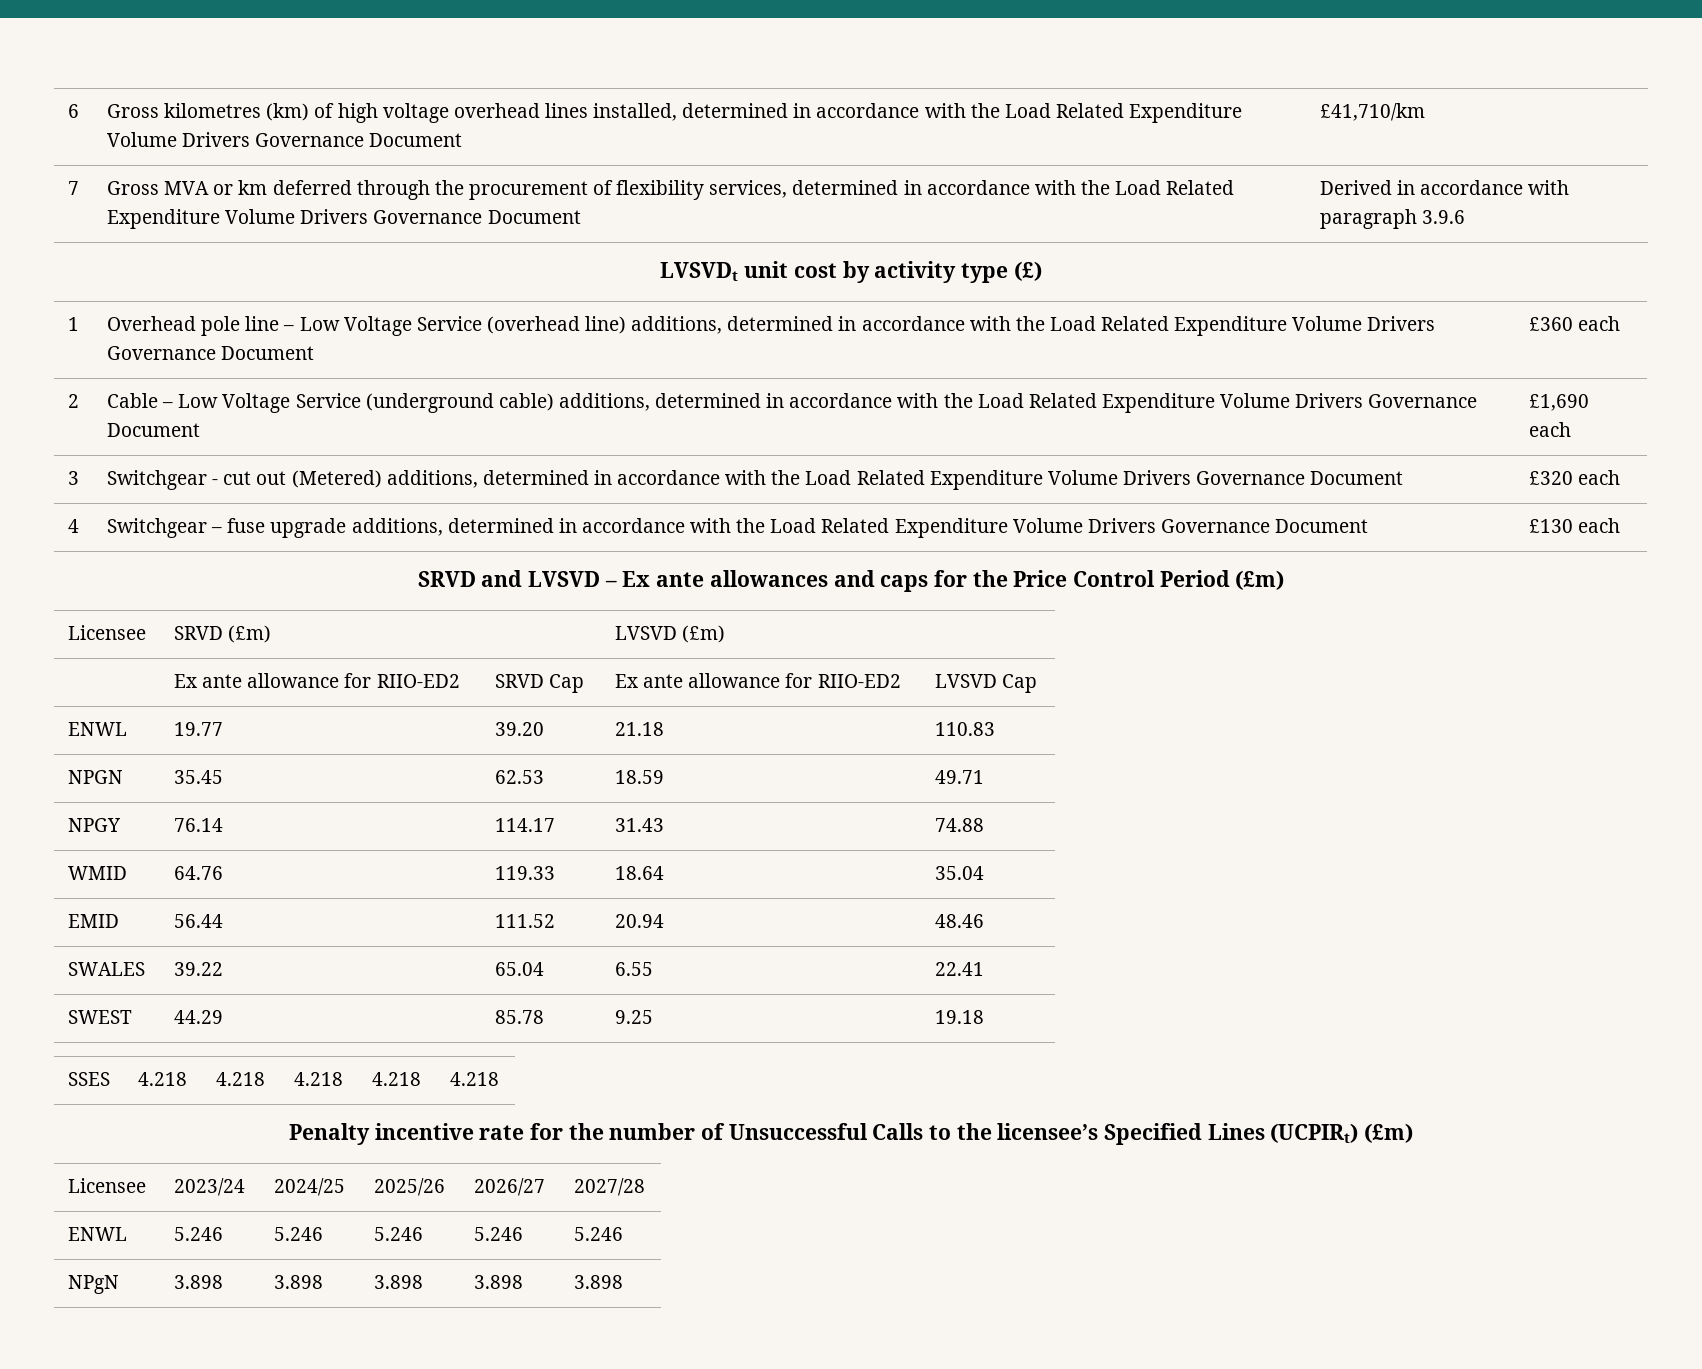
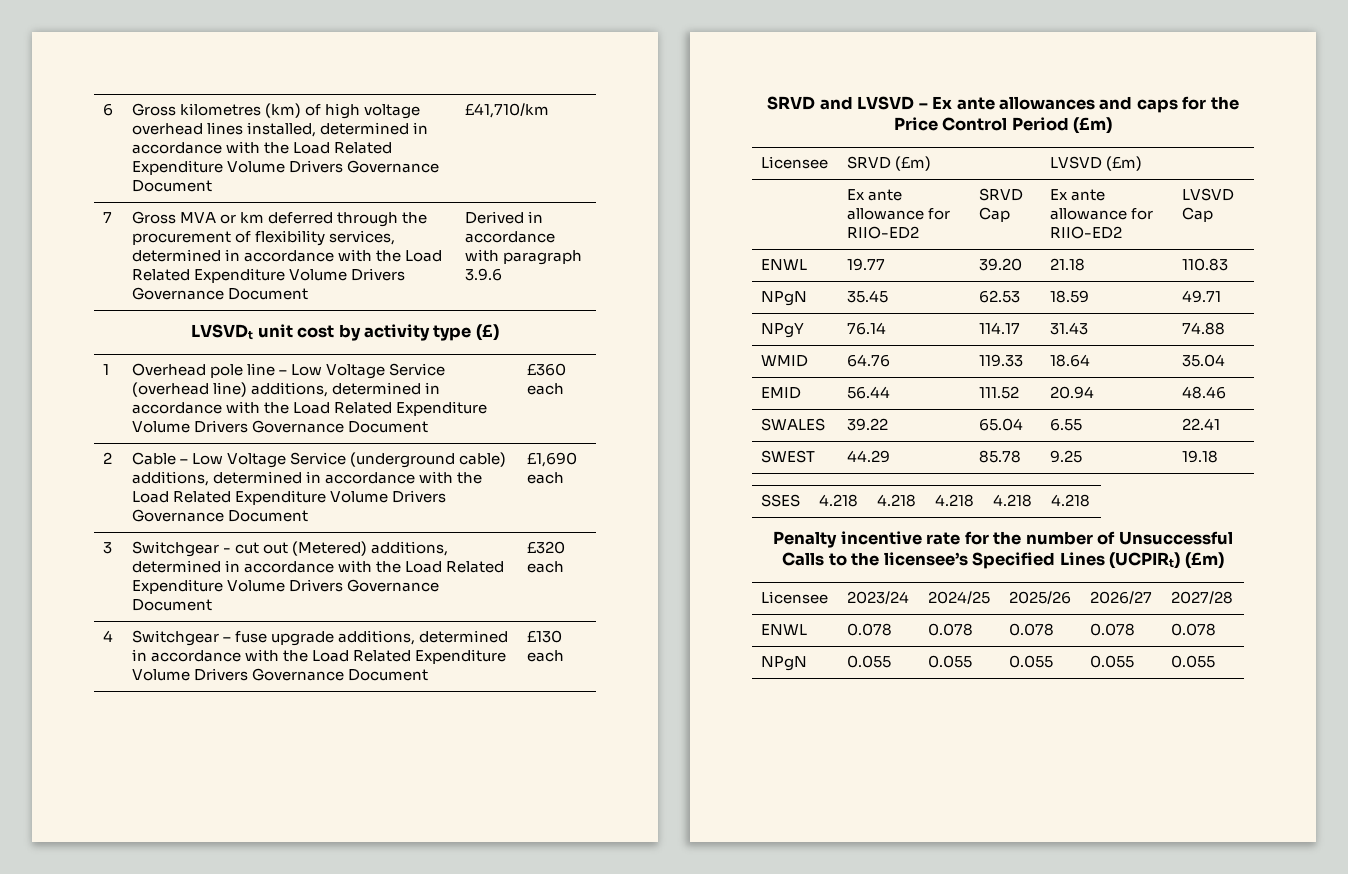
[67,770,123,784] NPGN -> [761,291,808,306] NPgN
[67,818,120,832] NPGY -> [761,323,805,338] NPgY
[173,1227,223,1241] [273,1227,323,1241] [373,1227,423,1241] [473,1227,523,1241] [573,1227,623,1241] [67,1275,119,1294] [173,1275,223,1289] [273,1275,323,1289] [373,1275,423,1289] [473,1275,523,1289] [573,1275,623,1289] 5.246 | 5.246 | 5.246 | 5.246 | 5.246 // NPgN | 3.898 | 3.898 | 3.898 | 3.898 | 3.898 -> [847,623,893,636] [928,623,974,636] [1009,623,1055,636] [1090,623,1136,636] [1171,623,1217,636] [761,656,808,671] [847,655,892,668] [928,655,973,668] [1009,655,1054,668] [1090,655,1135,668] [1171,655,1216,668] 0.078 | 0.078 | 0.078 | 0.078 | 0.078 // NPgN | 0.055 | 0.055 | 0.055 | 0.055 | 0.055

